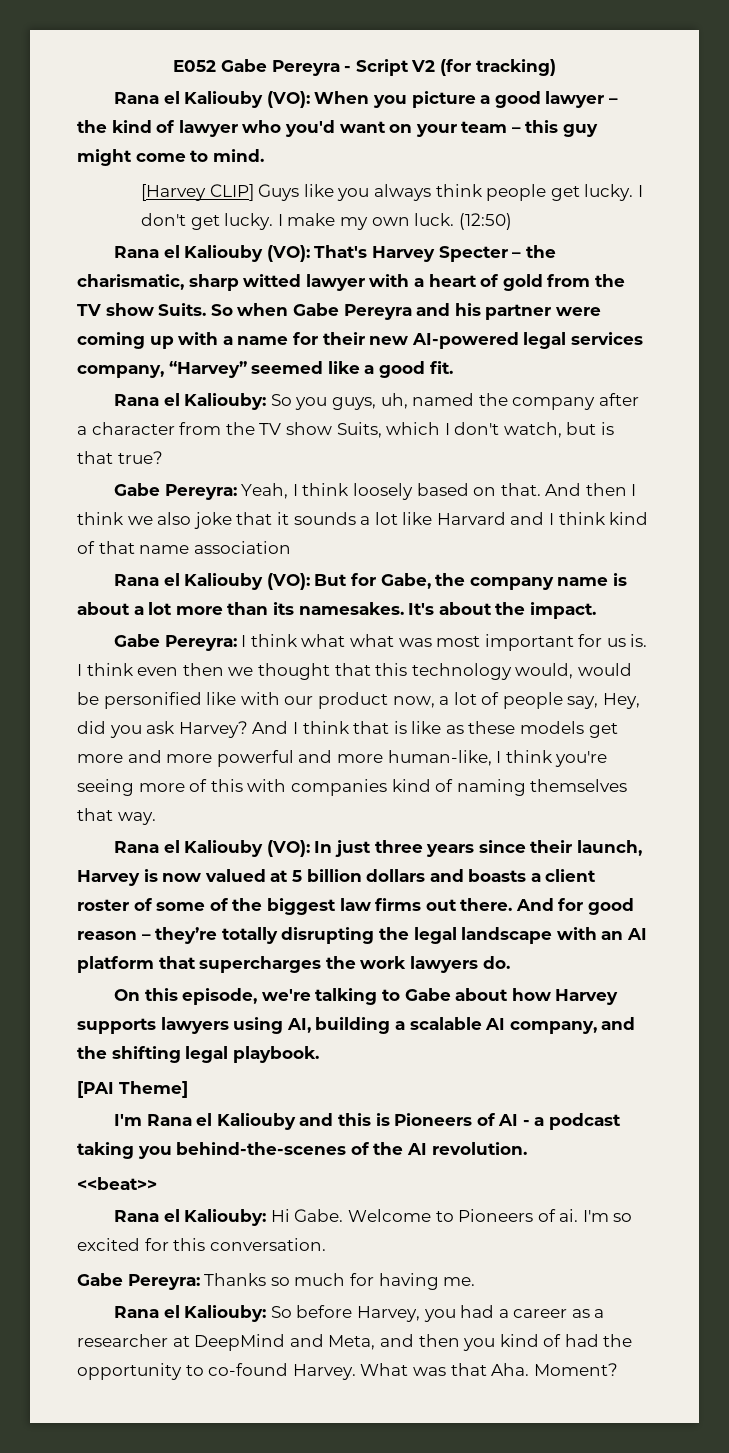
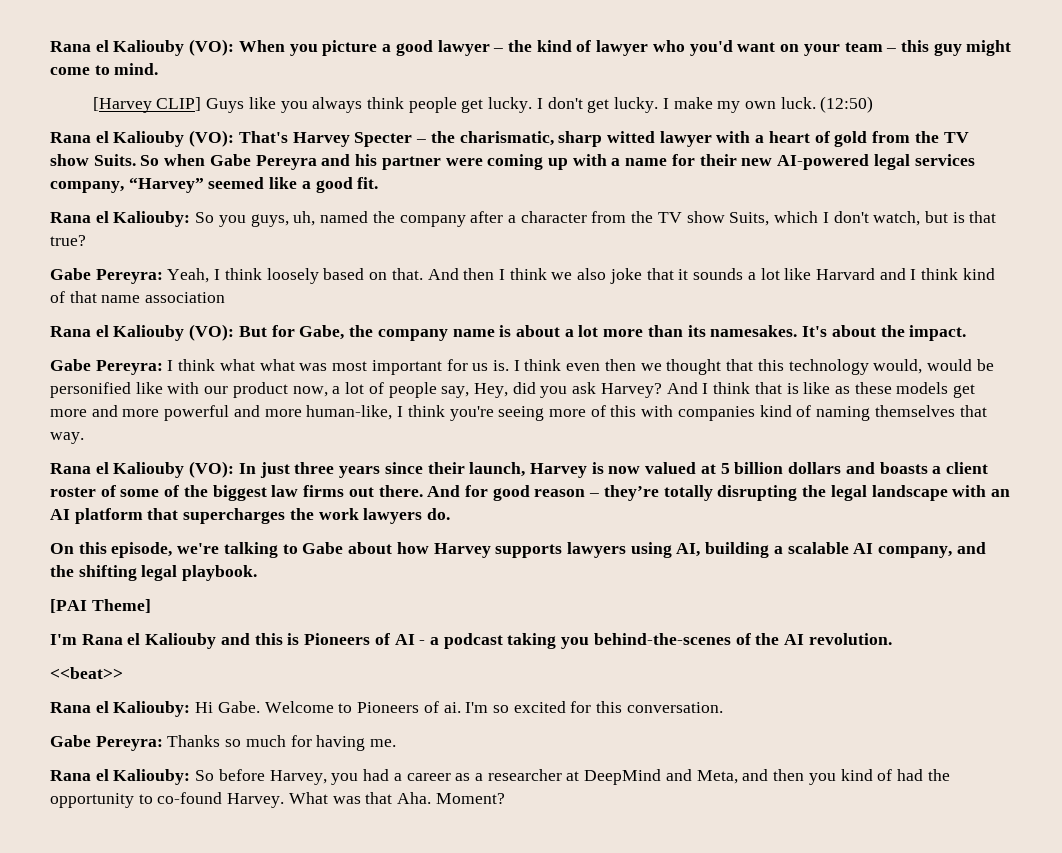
[173,59,556,76] E052 Gabe Pereyra - Script V2 (for tracking) // -> (50, 46) none

